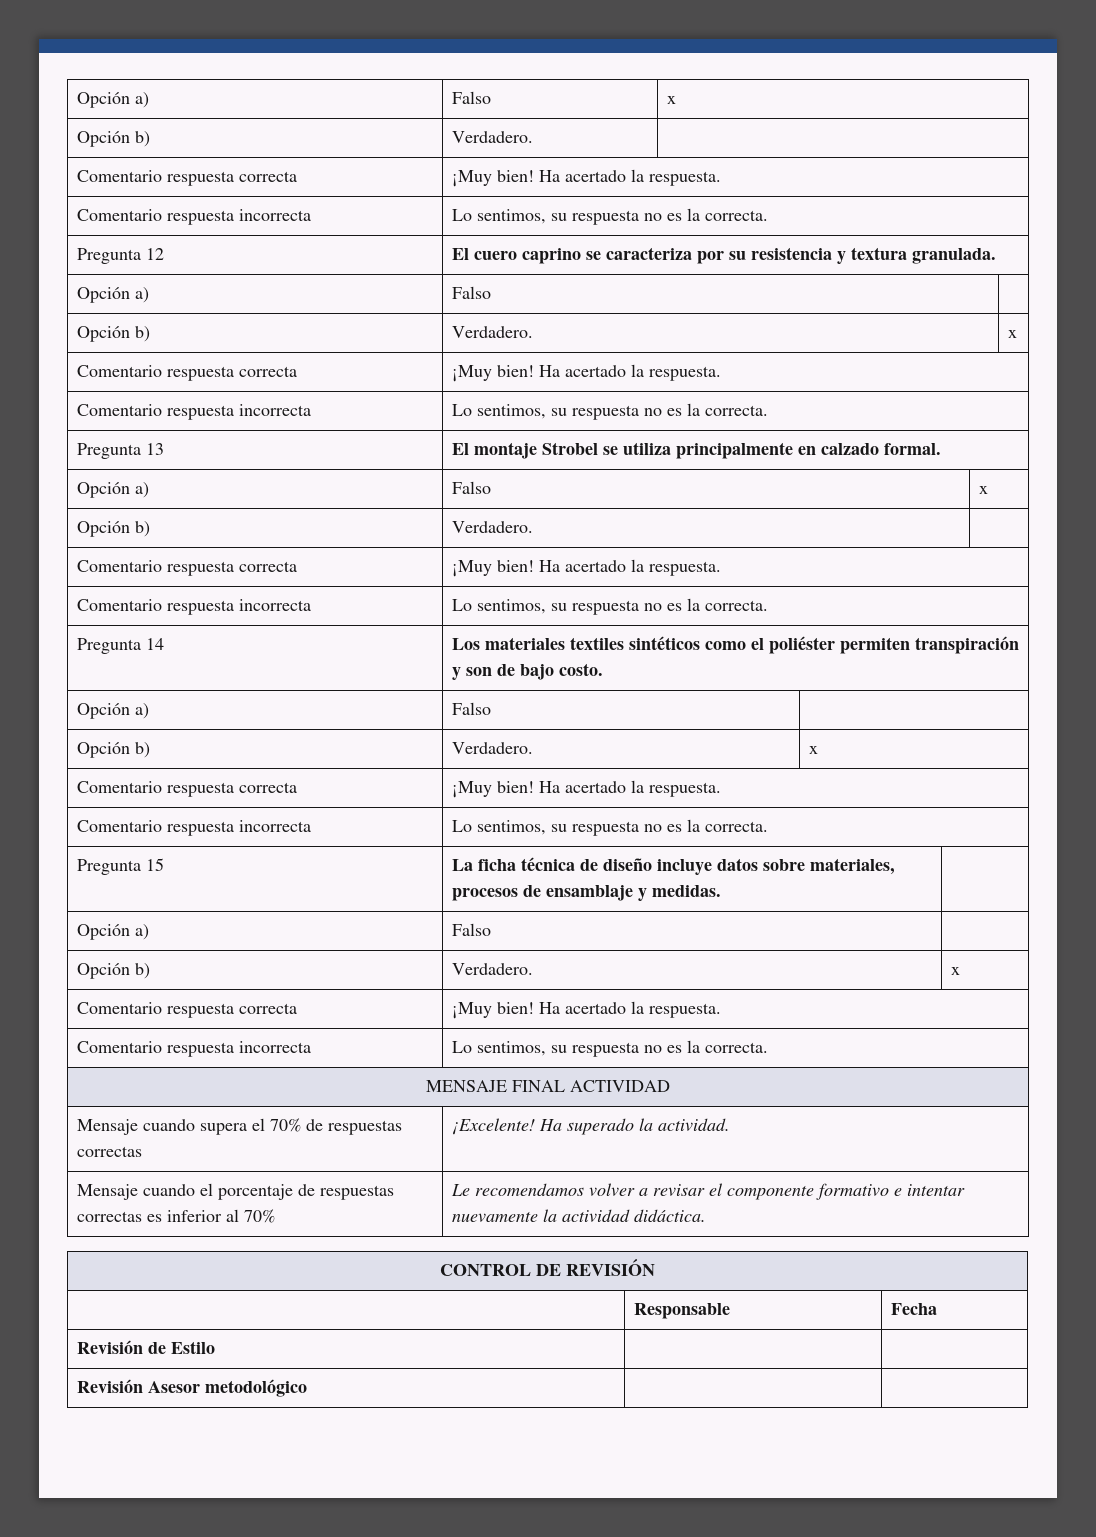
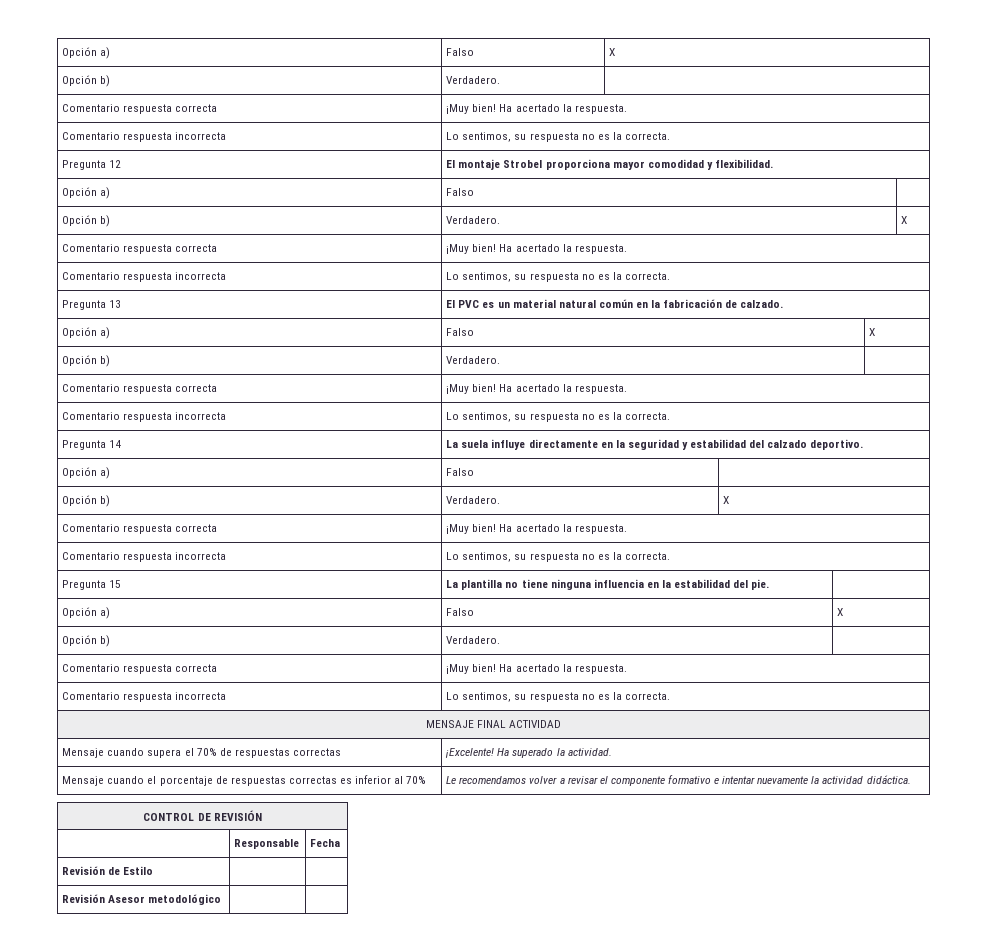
[76,92,149,108] [451,91,491,104] [666,96,676,104] Opción a) | Falso | x -> [62,47,111,59] [446,48,475,56] [609,48,616,56] Opción a) | Falso | X
[473,247,996,264] [76,287,149,303] [451,286,491,299] [76,326,150,342] [451,326,533,338] [1007,330,1017,338] cuero caprino se caracteriza por su resistencia y textura granulada. // Opción a) | Falso | // Opción b) | Verdadero. | x -> [458,159,773,170] [62,187,111,199] [446,188,475,196] [62,215,111,227] [446,216,501,224] [901,216,908,224] montaje Strobel proporciona mayor comodidad y flexibilidad. // Opción a) | Falso | // Opción b) | Verdadero. | X
[473,442,941,459] [76,482,149,498] [451,481,491,494] [978,486,988,494] montaje Strobel se utiliza principalmente en calzado formal. // Opción a) | Falso | x -> [458,299,784,308] [62,327,111,339] [446,328,475,336] [869,328,876,336] PVC es un material natural común en la fabricación de calzado. // Opción a) | Falso | X
[451,636,1019,654] [451,663,603,680] [76,703,149,719] [451,702,491,715] [76,742,150,758] [451,742,533,754] [808,746,818,754] Los materiales textiles sintéticos como el poliéster permiten transpiración y son de bajo costo. // Opción a) | Falso | // Opción b) | Verdadero. | x -> [446,439,864,450] [62,467,111,479] [446,468,475,476] [62,495,111,507] [446,496,501,504] [723,496,730,504] La suela influye directamente en la seguridad y estabilidad del calzado deportivo. // Opción a) | Falso | // Opción b) | Verdadero. | X
[477,857,895,875] [451,885,721,901] [76,924,149,940] [451,923,491,936] [76,963,150,979] [451,963,533,975] [950,967,960,975] ficha técnica de diseño incluye datos sobre materiales, procesos de ensamblaje y medidas. | // Opción a) | Falso | // Opción b) | Verdadero. | x -> [461,579,770,590] [62,607,111,619] [446,608,475,616] [837,608,844,616] [62,635,111,647] [446,636,501,644] plantilla no tiene ninguna influencia en la estabilidad del pie. | // Opción a) | Falso | X // Opción b) | Verdadero. |

